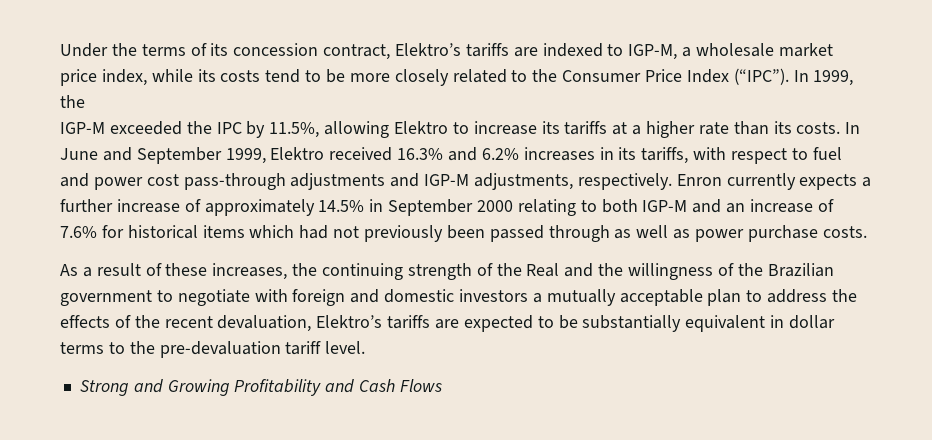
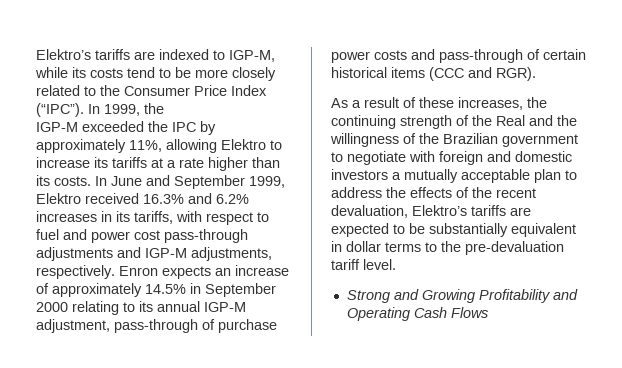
[60,43,391,60] Under the terms of its concession contract, -> (36, 54) none
[682,43,833,57] [60,69,147,86] a wholesale market price index, -> (275, 56) none
[269,122,320,138] 11.5%, -> [36,139,162,153] approximately 11%,
[646,121,729,138] higher rate -> [179,157,248,171] rate higher
[726,173,872,190] [60,199,113,212] currently expects a further -> [162,266,231,279] expects an
[601,199,834,213] [60,225,867,242] both IGP-M and an increase of 7.6% for historical items which had not previously been passed through as well as power purchase costs. -> [139,301,246,312] [36,319,277,333] [331,49,586,63] [331,67,536,81] its annual IGP-M adjustment, pass-through of purchase power costs and pass-through of certain historical items (CCC and RGR).
(355, 386) none -> [346,307,410,321] Operating

